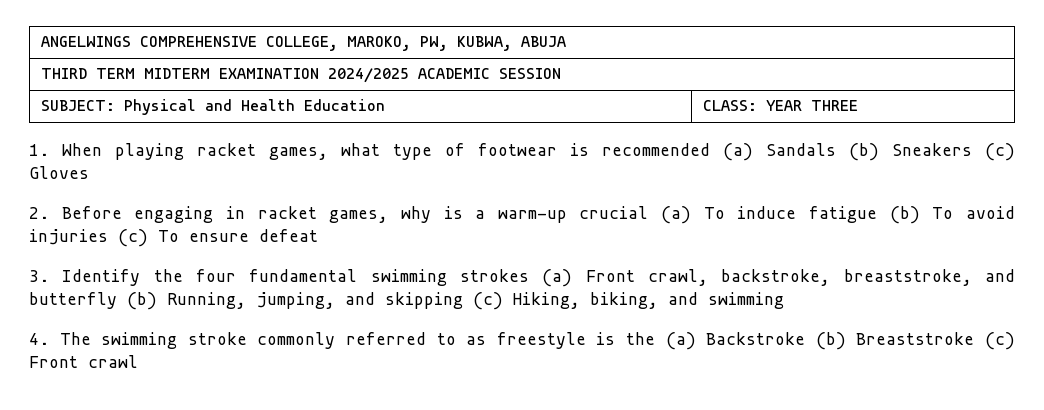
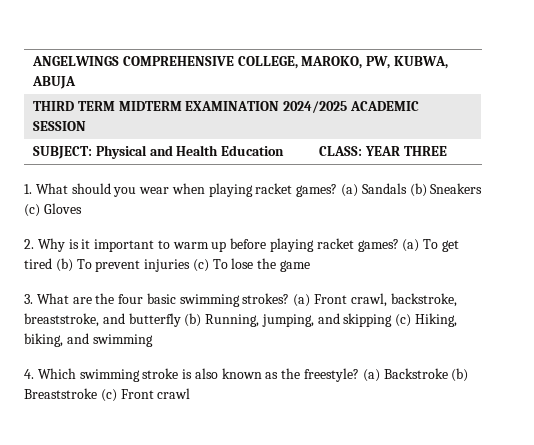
[62,143,710,160] When playing racket games, what type of footwear is recommended -> [35,183,338,197] What should you wear when playing racket games?
[61,206,878,224] Before engaging in racket games, why is a warm-up crucial (a) To induce fatigue -> [37,238,459,252] [24,258,52,269] Why is it important to warm up before playing racket games? (a) To get tired
[965,206,1015,219] avoid -> [95,260,141,272] prevent
[189,229,318,242] [29,269,529,286] ensure defeat // 3. Identify the four fundamental swimming strokes -> [231,258,311,272] [24,293,290,307] lose the game // 3. What are the four basic swimming strokes?
[59,332,91,345] The -> [37,368,76,379] Which
[257,332,656,349] commonly referred to as freestyle is the -> [182,368,360,382] is also known as the freestyle?

